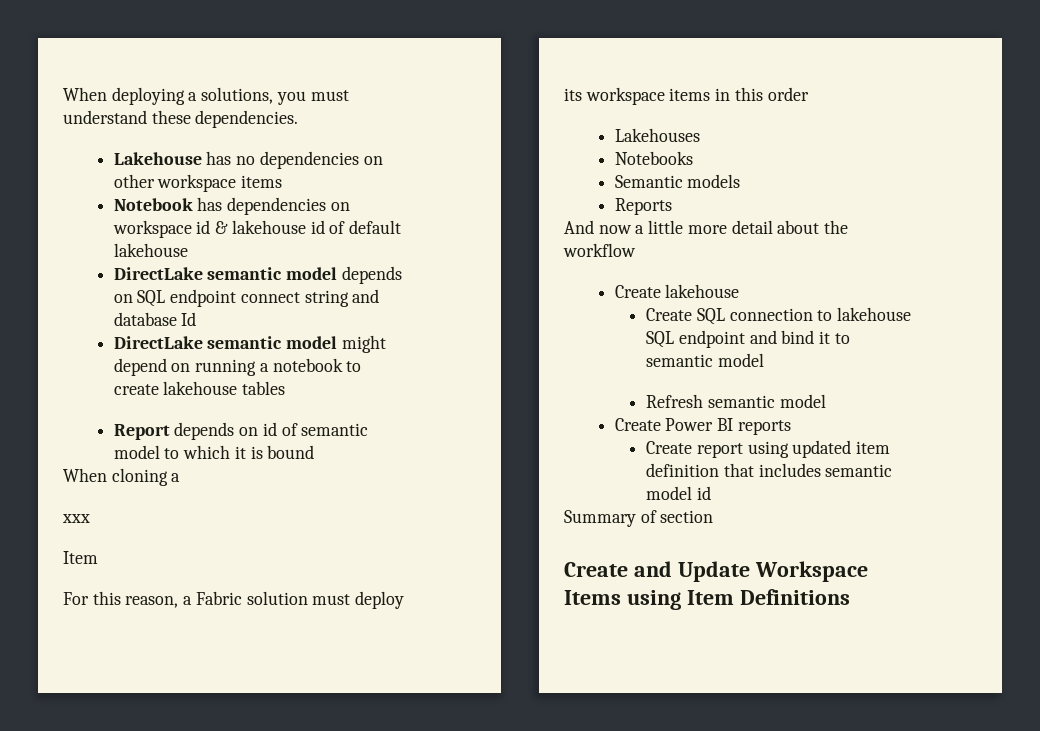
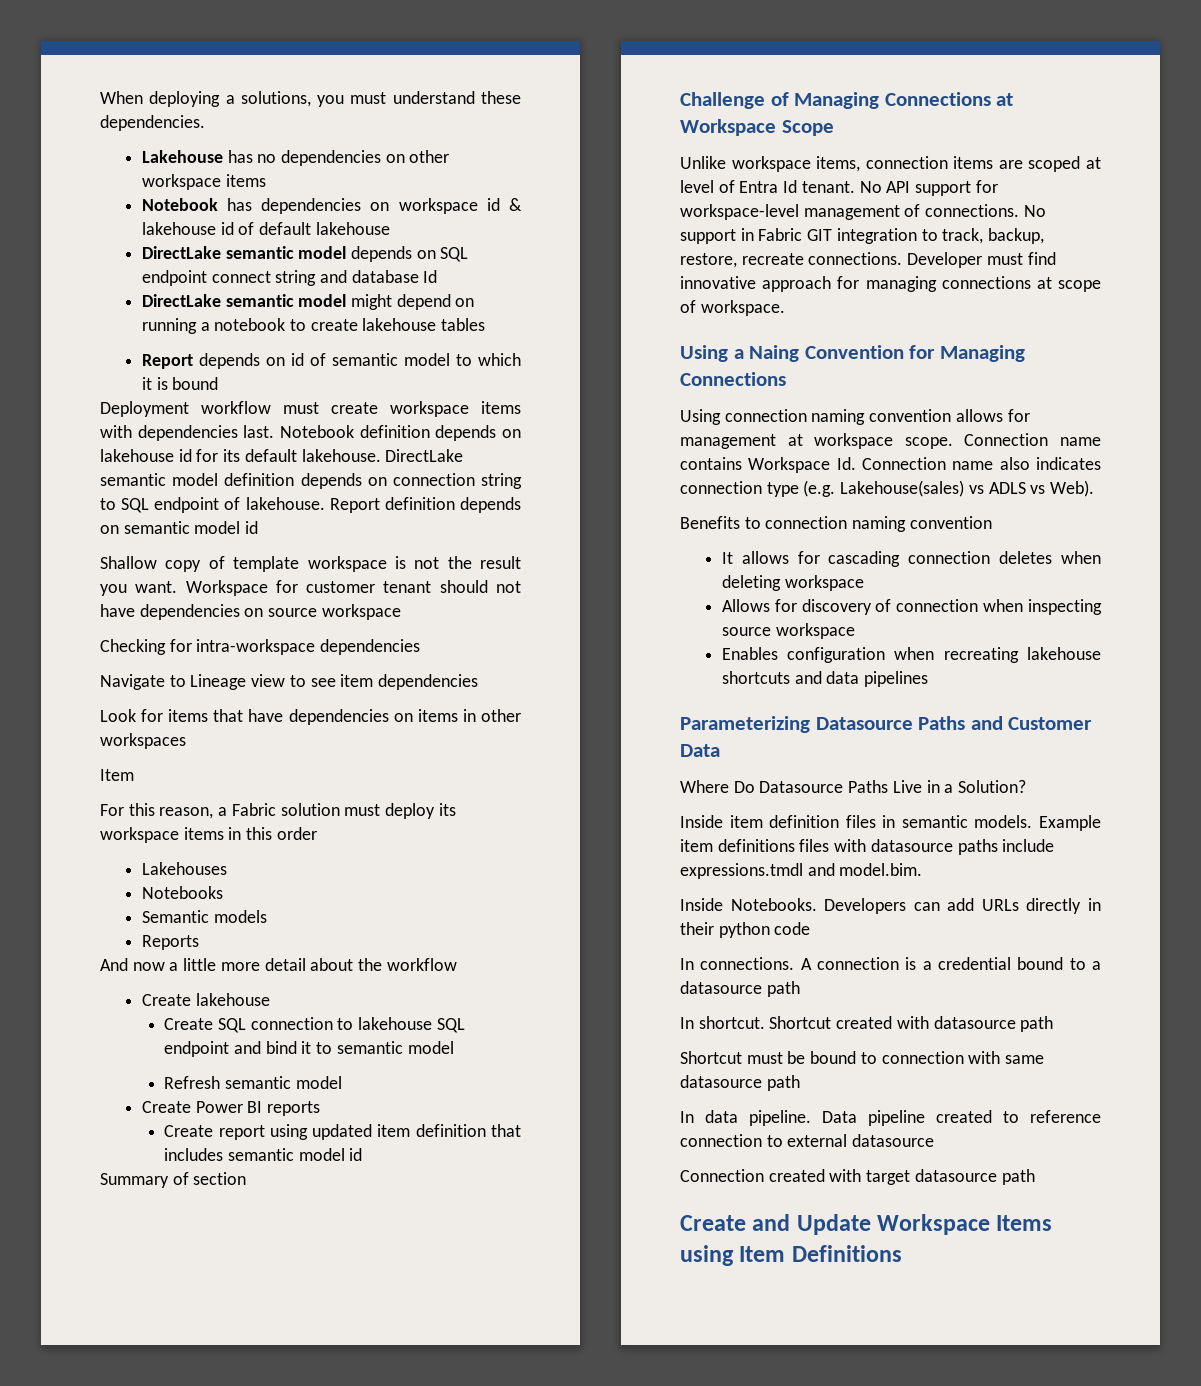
[63,468,181,486] [62,514,90,523] When cloning a // xxx -> [100,401,521,417] [100,425,522,441] [100,449,464,462] [100,473,522,489] [100,497,521,513] [100,521,259,534] [100,556,521,572] [100,580,521,596] [100,604,401,620] [100,639,421,655] [100,674,479,690] [100,709,521,725] [100,733,186,749] Deployment workflow must create workspace items with dependencies last. Notebook definition depends on lakehouse id for its default lakehouse. DirectLake semantic model definition depends on connection string to SQL endpoint of lakehouse. Report definition depends on semantic model id // Shallow copy of template workspace is not the result you want. Workspace for customer tenant should not have dependencies on source workspace // Checking for intra-workspace dependencies // Navigate to Lineage view to see item dependencies // Look for items that have dependencies on items in other workspaces
(714, 516) none -> [680,92,1014,109] [680,119,834,136] [680,156,1101,172] [680,180,998,196] [680,204,1046,220] [680,228,1045,244] [680,252,1056,268] [680,276,1101,292] [680,300,785,316] [680,345,1025,362] [680,372,786,386] [680,409,1030,425] [680,433,1101,449] [680,457,1101,473] [680,480,1095,497] [680,516,992,532] [721,551,1101,567] [721,575,864,591] [721,599,1102,615] [721,623,855,639] [721,647,1101,663] [721,671,928,687] [680,716,1093,733] [680,744,720,757] [680,780,1027,793] [680,815,1101,831] [680,839,1055,855] [680,863,923,879] [680,898,1101,914] [680,922,811,938] [680,957,1101,970] [680,981,800,997] [680,1016,1054,1032] [680,1051,1045,1064] [680,1075,800,1091] [680,1110,1101,1126] [680,1134,935,1147] [680,1169,1035,1185] // Challenge of Managing Connections at Workspace Scope // Unlike workspace items, connection items are scoped at level of Entra Id tenant. No API support for workspace-level management of connections. No support in Fabric GIT integration to track, backup, restore, recreate connections. Developer must find innovative approach for managing connections at scope of workspace. // Using a Naing Convention for Managing Connections // Using connection naming convention allows for management at workspace scope. Connection name contains Workspace Id. Connection name also indicates connection type (e.g. Lakehouse(sales) vs ADLS vs Web). // Benefits to connection naming convention // It allows for cascading connection deletes when deleting workspace // Allows for discovery of connection when inspecting source workspace // Enables configuration when recreating lakehouse shortcuts and data pipelines // Parameterizing Datasource Paths and Customer Data // Where Do Datasource Paths Live in a Solution? // Inside item definition files in semantic models. Example item definitions files with datasource paths include expressions.tmdl and model.bim. // Inside Notebooks. Developers can add URLs directly in their python code // In connections. A connection is a credential bound to a datasource path // In shortcut. Shortcut created with datasource path // Shortcut must be bound to connection with same datasource path // In data pipeline. Data pipeline created to reference connection to external datasource // Connection created with target datasource path

